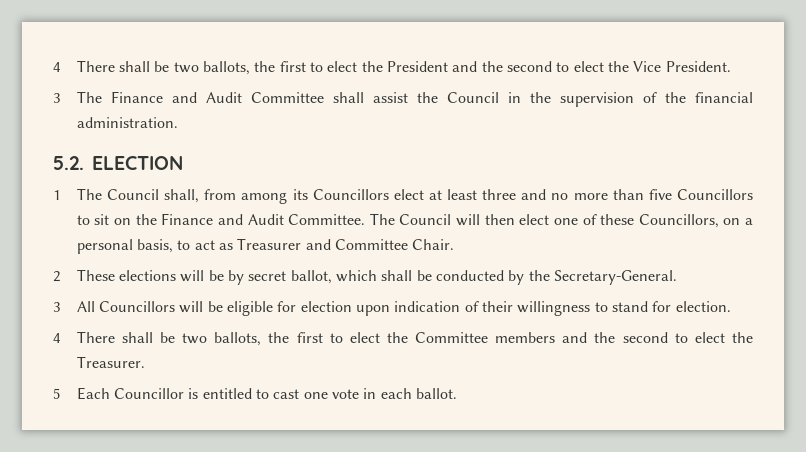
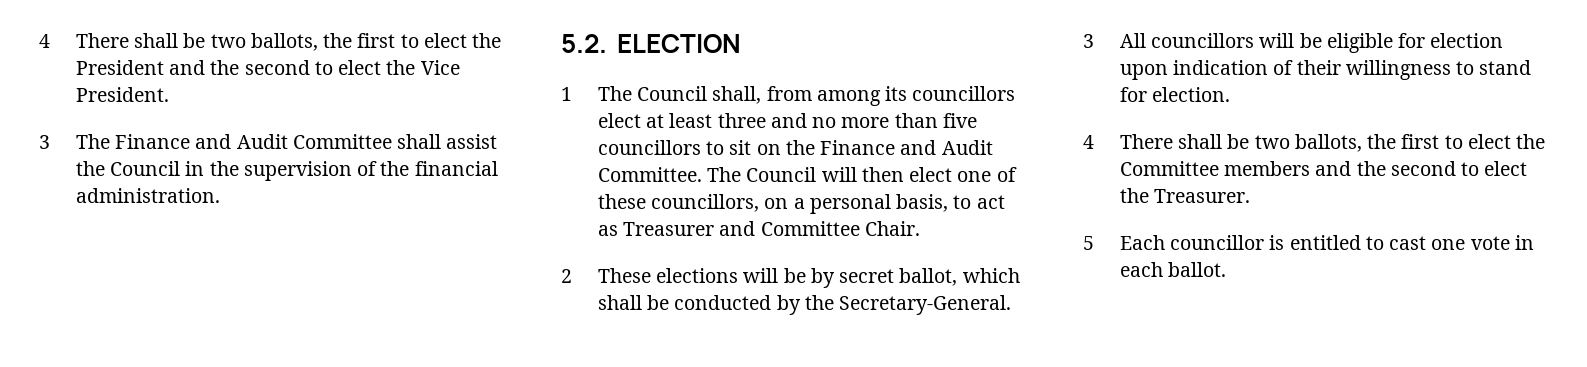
[312,189,389,200] Councillors -> [912,86,1016,101] councillors
[677,189,754,200] Councillors -> [597,140,701,155] councillors
[638,214,719,228] Councillors, -> [650,194,759,212] councillors,
[99,301,176,312] Councillors -> [1150,33,1254,48] councillors
[114,388,185,399] Councillor -> [1169,235,1264,250] councillor

